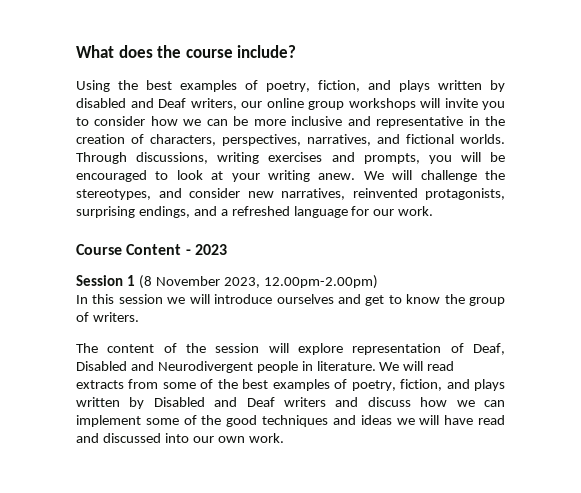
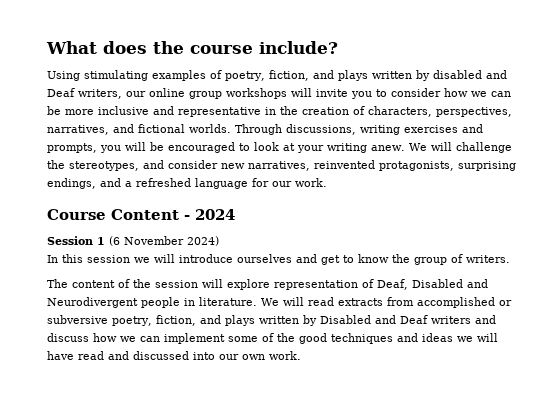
[118,80,172,90] the best -> [84,70,148,81] stimulating
[194,244,227,255] 2023 -> [195,209,235,220] 2024
[138,275,378,289] (8 November 2023, 12.00pm-2.00pm) -> [109,236,219,246] (6 November 2024)
[162,379,348,391] some of the best examples of -> [417,297,512,308] [47,315,108,324] accomplished or subversive

